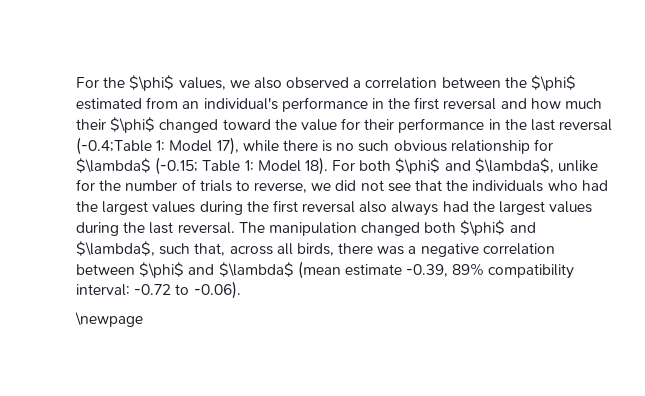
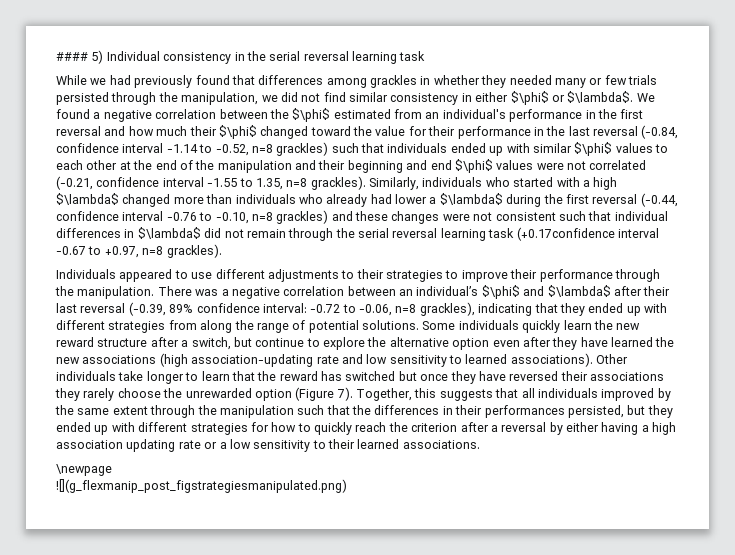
[76,75,362,91] For the $\phi$ values, we also observed a -> [56,50,426,64] [56,75,657,88] [56,91,655,105] [56,109,152,122] #### 5) Individual consistency in the serial reversal learning task // While we had previously found that differences among grackles in whether they needed many or few trials persisted through the manipulation, we did not find similar consistency in either $\phi$ or $\lambda$. We found a negative
[76,137,554,155] [76,157,599,175] [76,179,608,193] [76,200,593,216] [76,220,536,236] [76,241,374,256] (-0.4;Table 1: Model 17), while there is no such obvious relationship for $\lambda$ (-0.15; Table 1: Model 18). For both $\phi$ and $\lambda$, unlike for the number of trials to reverse, we did not see that the individuals who had the largest values during the first reversal also always had the largest values during the last reversal. The manipulation changed both $\phi$ and $\lambda$, such that, across all birds, there -> [641,125,679,139] [56,142,668,156] [56,159,647,173] [56,176,618,190] [56,193,678,207] [56,210,668,224] [56,227,659,241] [56,244,222,258] [56,269,660,282] [55,286,192,299] (-0.84, confidence interval -1.14 to -0.52, n=8 grackles) such that individuals ended up with similar $\phi$ values to each other at the end of the manipulation and their beginning and end $\phi$ values were not correlated (-0.21, confidence interval -1.55 to 1.35, n=8 grackles). Similarly, individuals who started with a high $\lambda$ changed more than individuals who already had lower a $\lambda$ during the first reversal (-0.44, confidence interval -0.76 to -0.10, n=8 grackles) and these changes were not consistent such that individual differences in $\lambda$ did not remain through the serial reversal learning task (+0.17confidence interval -0.67 to +0.97, n=8 grackles). // Individuals appeared to use different adjustments to their strategies to improve their performance through the manipulation. There
(135, 269) none -> [399,286,479,296] an individual’s
[297,261,575,279] [76,281,241,299] (mean estimate -0.39, 89% compatibility interval: -0.72 to -0.06). -> [613,286,671,296] [56,302,667,316] [56,320,641,333] [56,337,675,350] [56,353,629,367] [56,371,664,384] [55,387,671,401] [55,405,673,418] [56,422,677,435] [56,439,480,452] after their last reversal (-0.39, 89% confidence interval: -0.72 to -0.06, n=8 grackles), indicating that they ended up with different strategies from along the range of potential solutions. Some individuals quickly learn the new reward structure after a switch, but continue to explore the alternative option even after they have learned the new associations (high association-updating rate and low sensitivity to learned associations). Other individuals take longer to learn that the reward has switched but once they have reversed their associations they rarely choose the unrewarded option (Figure 7). Together, this suggests that all individuals improved by the same extent through the manipulation such that the differences in their performances persisted, but they ended up with different strategies for how to quickly reach the criterion after a reversal by either having a high association updating rate or a low sensitivity to their learned associations.
(143, 319) none -> [56,479,347,493] // ![](g_flexmanip_post_figstrategiesmanipulated.png)

